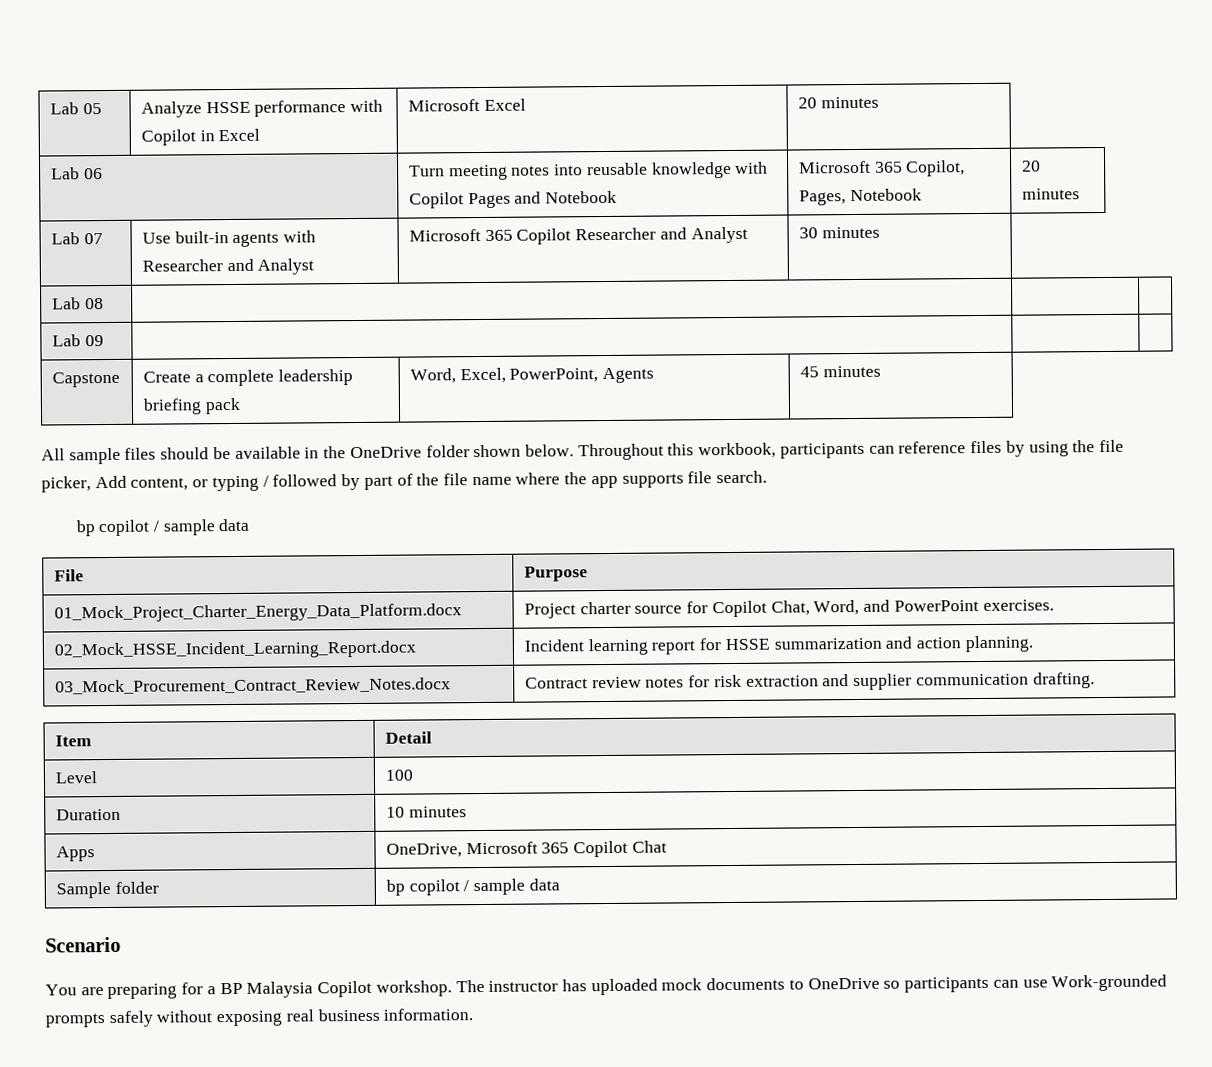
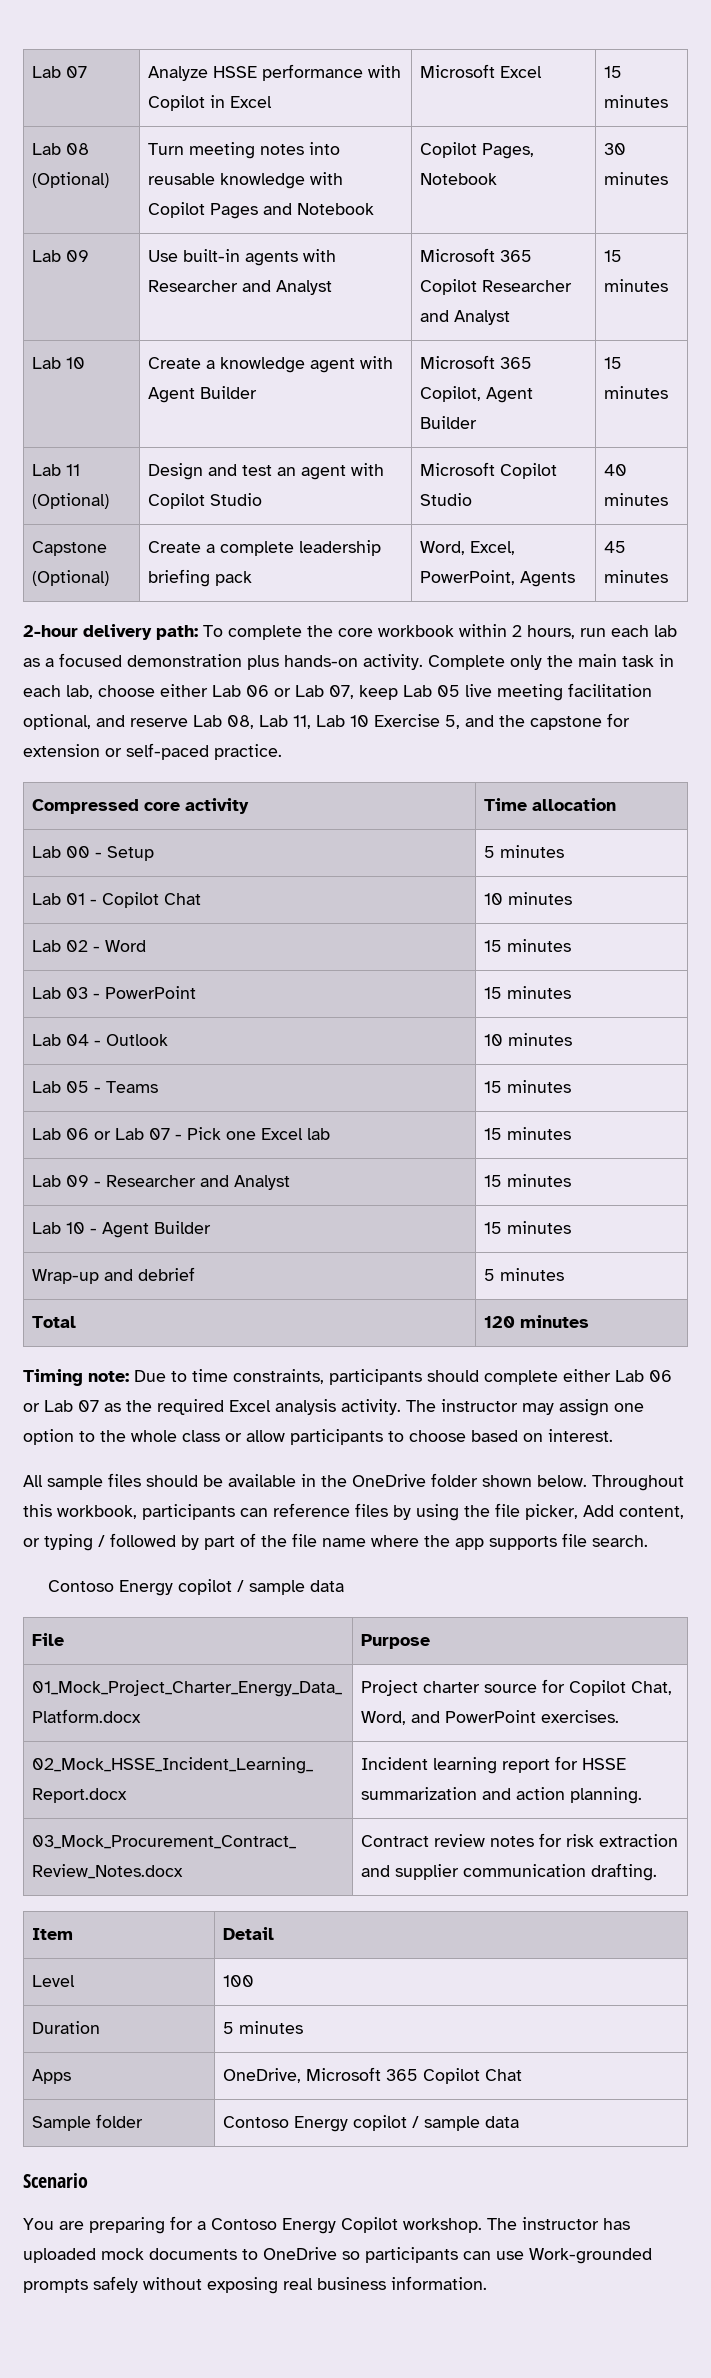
[49,102,102,115] Lab 05 -> [32,66,88,78] Lab 07
[797,96,879,109] [50,167,103,180] 20 minutes // Lab 06 -> [604,66,623,78] [604,95,669,108] [32,143,90,155] [32,172,110,188] 15 minutes // Lab 08 (Optional)
[798,160,966,177] Microsoft 365 Copilot, -> [420,142,478,158] Copilot
[1021,160,1041,172] [1021,188,1080,200] [50,232,103,245] 20 minutes // Lab 07 -> [604,143,627,155] [604,172,669,185] [32,250,90,262] 30 minutes // Lab 09
[798,226,880,239] [51,297,104,310] [51,334,104,347] 30 minutes // Lab 08 | | | // Lab 09 | | | -> [604,250,623,262] [604,279,669,292] [32,357,86,369] [148,356,394,373] [148,386,258,403] [420,355,533,369] [420,386,534,403] [420,416,478,429] [604,357,623,369] [604,386,669,399] [32,464,81,476] [32,493,110,509] [148,463,385,480] [148,493,263,509] [420,462,558,479] [420,493,473,506] [604,464,628,476] [604,493,669,506] 15 minutes // Lab 10 | Create a knowledge agent with Agent Builder | Microsoft 365 Copilot, Agent Builder | 15 minutes // Lab 11 (Optional) | Design and test an agent with Copilot Studio | Microsoft Copilot Studio | 40 minutes
(120, 379) none -> [32,570,110,586] (Optional)
(881, 371) none -> [23,624,677,640] [23,653,674,670] [23,683,652,701] [23,713,630,730] [23,743,282,760] [32,798,250,814] [484,798,617,811] [32,846,155,861] [484,845,565,858] [32,892,202,908] [484,892,573,905] [32,940,147,952] [484,939,572,952] [32,986,197,999] [484,986,572,999] [32,1034,169,1046] [484,1033,573,1046] [32,1081,159,1093] [484,1080,572,1093] [32,1127,331,1140] [484,1127,572,1140] [32,1175,291,1190] [484,1174,572,1187] [32,1221,212,1238] [484,1221,572,1234] [32,1267,196,1284] [484,1268,565,1281] [32,1316,77,1328] [484,1315,590,1328] [23,1369,672,1386] [23,1399,644,1416] [23,1429,613,1445] // 2-hour delivery path: To complete the core workbook within 2 hours, run each lab as a focused demonstration plus hands-on activity. Complete only the main task in each lab, choose either Lab 06 or Lab 07, keep Lab 05 live meeting facilitation optional, and reserve Lab 08, Lab 11, Lab 10 Exercise 5, and the capstone for extension or self-paced practice. // Compressed core activity | Time allocation // Lab 00 - Setup | 5 minutes // Lab 01 - Copilot Chat | 10 minutes // Lab 02 - Word | 15 minutes // Lab 03 - PowerPoint | 15 minutes // Lab 04 - Outlook | 10 minutes // Lab 05 - Teams | 15 minutes // Lab 06 or Lab 07 - Pick one Excel lab | 15 minutes // Lab 09 - Researcher and Analyst | 15 minutes // Lab 10 - Agent Builder | 15 minutes // Wrap-up and debrief | 5 minutes // Total | 120 minutes // Timing note: Due to time constraints, participants should complete either Lab 06 or Lab 07 as the required Excel analysis activity. The instructor may assign one option to the whole class or allow participants to choose based on interest.
[75,520,96,537] bp -> [48,1580,174,1596] Contoso Energy
[385,806,405,818] 10 -> [223,2022,235,2034] 5
[385,879,405,896] bp -> [223,2116,349,2132] Contoso Energy
[219,981,314,998] BP Malaysia -> [211,2218,336,2234] Contoso Energy

